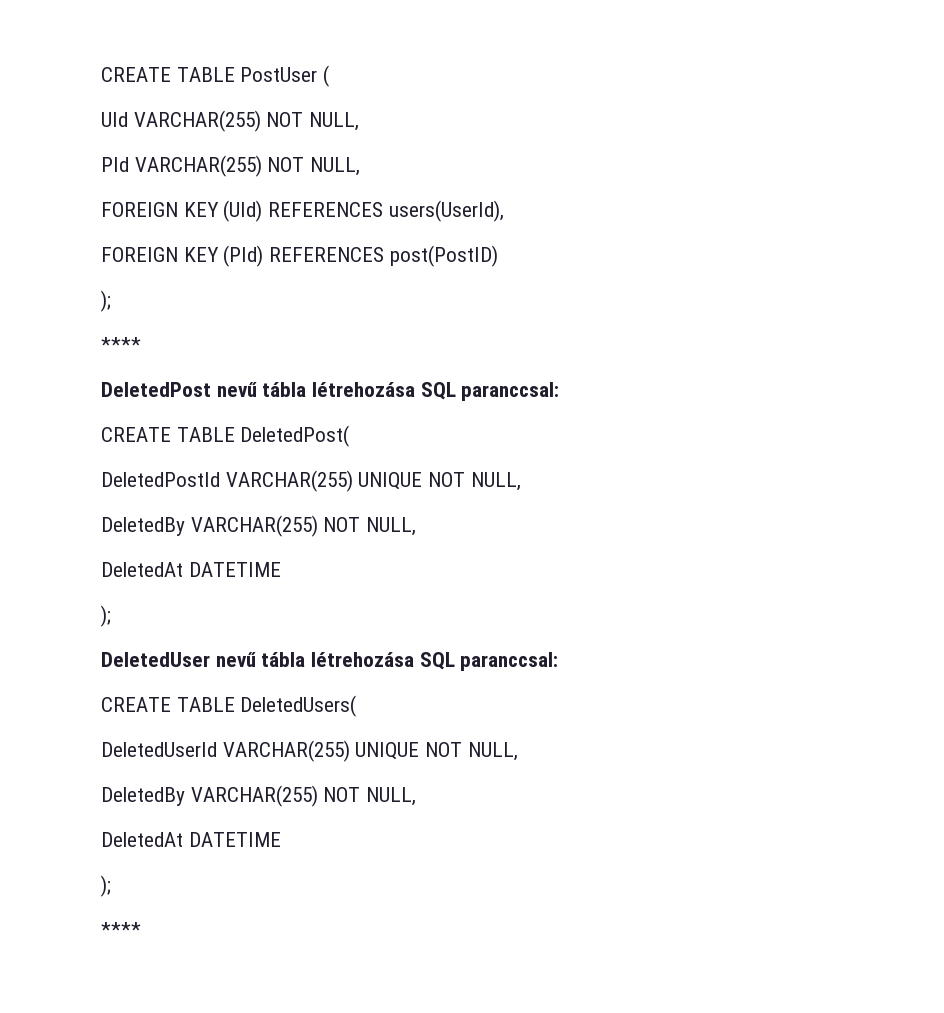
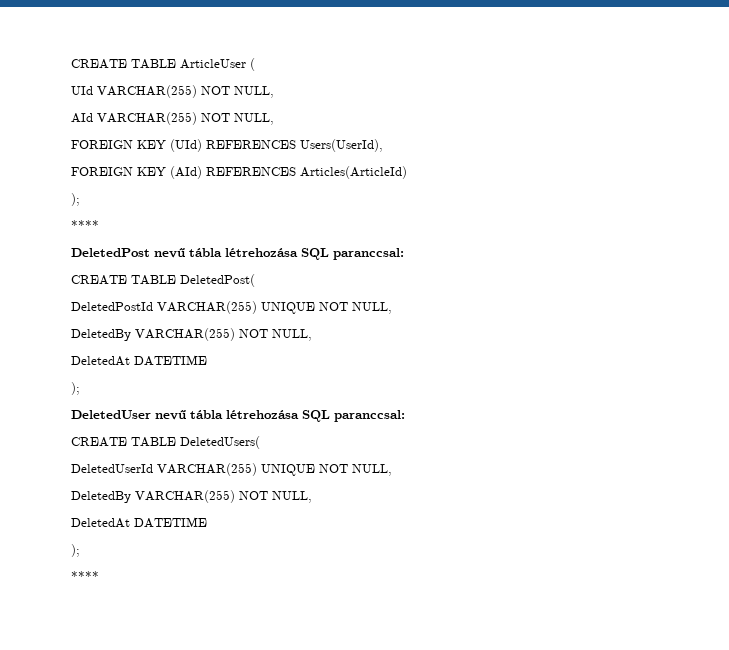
[101,67,318,82] CREATE TABLE PostUser -> [71,59,246,69] CREATE TABLE ArticleUser
[101,157,129,172] PId -> [71,113,93,123] AId
[388,200,504,222] [101,245,498,267] users(UserId), // FOREIGN KEY (PId) REFERENCES post(PostID) -> [300,139,383,152] [71,166,407,179] Users(UserId), // FOREIGN KEY (AId) REFERENCES Articles(ArticleId)

